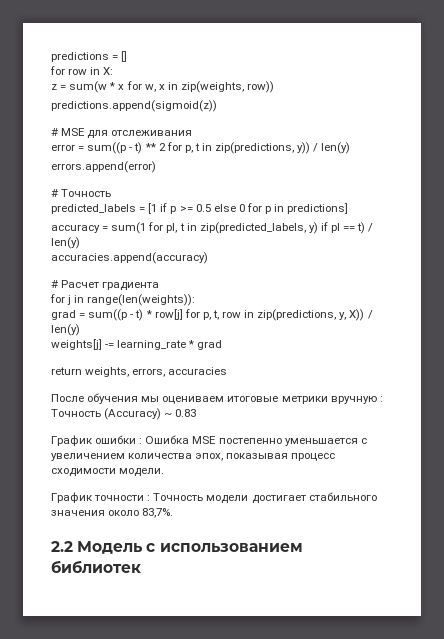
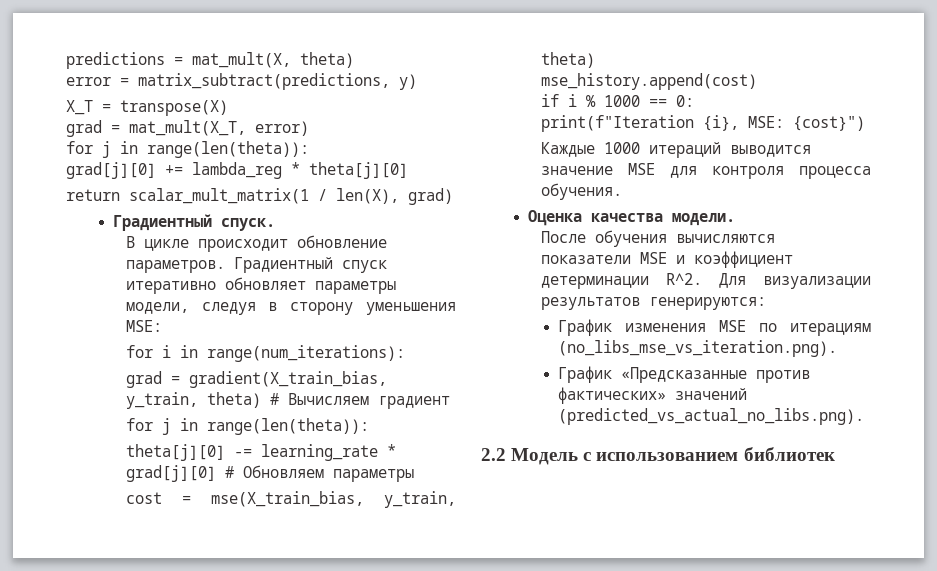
[121,51,128,62] [50,66,114,75] [51,81,275,93] [51,100,217,112] [51,128,193,139] [51,142,351,154] [51,161,156,173] [51,189,112,197] [51,203,349,214] [51,222,374,234] [51,237,80,249] [51,252,208,264] [51,280,160,291] [50,294,196,306] [51,309,373,321] [51,324,80,336] [51,339,223,350] [51,367,228,377] [51,393,383,404] [51,408,197,420] [51,435,367,446] [51,453,336,461] [51,468,165,477] [51,492,377,504] [51,508,174,518] [] // for row in X: // z = sum(w * x for w, x in zip(weights, row)) // predictions.append(sigmoid(z)) // # MSE для отслеживания // error = sum((p - t) ** 2 for p, t in zip(predictions, y)) / len(y) // errors.append(error) // # Точность // predicted_labels = [1 if p >= 0.5 else 0 for p in predictions] // accuracy = sum(1 for pl, t in zip(predicted_labels, y) if pl == t) / len(y) // accuracies.append(accuracy) // # Расчет градиента // for j in range(len(weights)): // grad = sum((p - t) * row[j] for p, t, row in zip(predictions, y, X)) / len(y) // weights[j] -= learning_rate * grad // return weights, errors, accuracies // После обучения мы оцениваем итоговые метрики вручную : Точность (Accuracy) ~ 0.83 // График ошибки : Ошибка MSE постепенно уменьшается с увеличением количества эпох, показывая процесс сходимости модели. // График точности : Точность модели достигает стабильного значения около 83,7%. -> [192,52,354,68] [66,73,417,90] [66,100,228,116] [66,120,309,137] [66,141,309,158] [66,162,408,179] [66,188,453,205] [112,214,275,231] [125,235,387,252] [125,257,387,273] [125,277,396,294] [125,302,456,315] [125,320,162,332] [125,345,405,362] [125,371,387,388] [125,392,450,409] [125,418,369,435] [125,444,396,461] [125,465,414,482] [125,491,456,508] [540,52,595,68] [540,73,757,90] [540,94,694,107] [540,115,865,132] [540,142,811,158] [540,163,871,179] [540,183,622,200] [527,210,735,226] [540,230,775,247] [540,251,793,268] [540,273,871,289] [540,297,766,310] [557,319,871,336] [557,340,837,357] [557,366,810,383] [557,387,747,404] [557,408,864,425] mat_mult(X, theta) // error = matrix_subtract(predictions, y) // X_T = transpose(X) // grad = mat_mult(X_T, error) // for j in range(len(theta)): // grad[j][0] += lambda_reg * theta[j][0] // return scalar_mult_matrix(1 / len(X), grad) // Градиентный спуск. // В цикле происходит обновление параметров. Градиентный спуск итеративно обновляет параметры модели, следуя в сторону уменьшения MSE: // for i in range(num_iterations): // grad = gradient(X_train_bias, y_train, theta) # Вычисляем градиент // for j in range(len(theta)): // theta[j][0] -= learning_rate * grad[j][0] # Обновляем параметры // cost = mse(X_train_bias, y_train, theta) // mse_history.append(cost) // if i % 1000 == 0: // print(f"Iteration {i}, MSE: {cost}") // Каждые 1000 итераций выводится значение MSE для контроля процесса обучения. // Оценка качества модели. // После обучения вычисляются показатели MSE и коэффициент детерминации R^2. Для визуализации результатов генерируются: // График изменения MSE по итерациям (no_libs_mse_vs_iteration.png). // График «Предсказанные против фактических» значений (predicted_vs_actual_no_libs.png).

